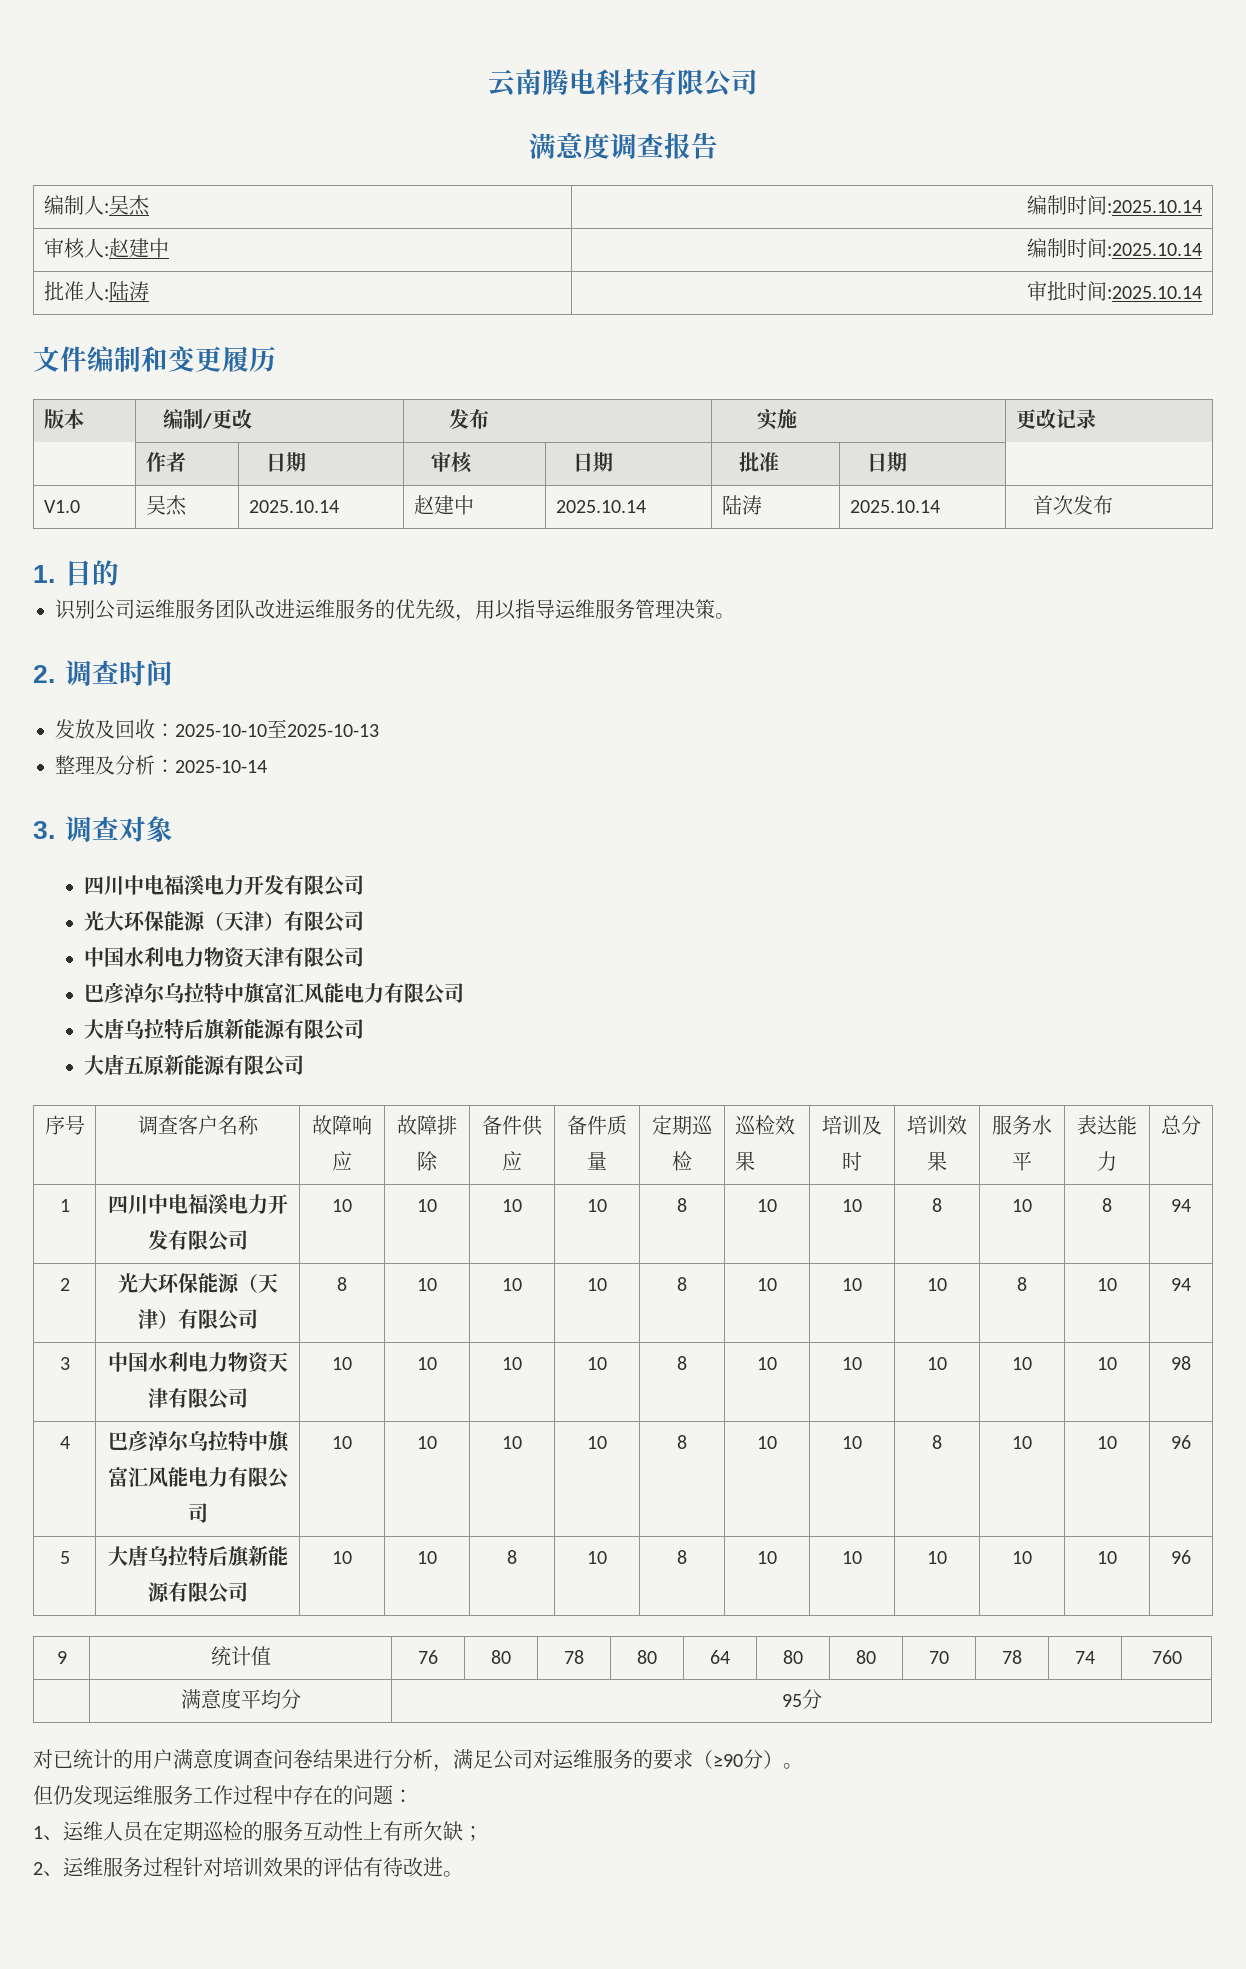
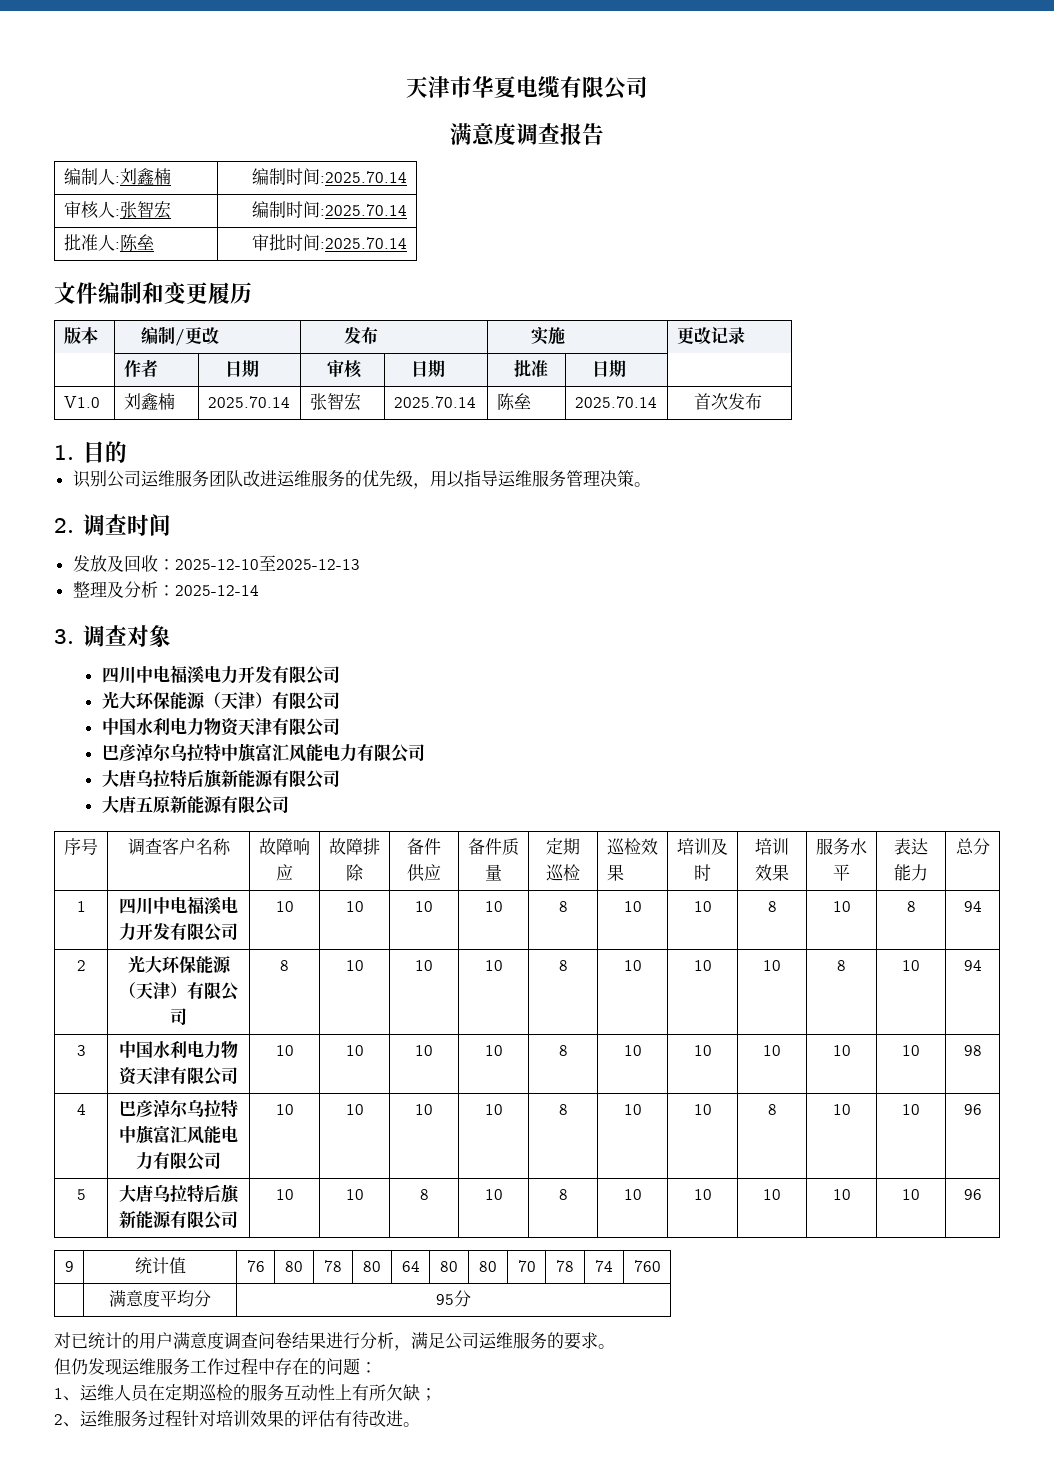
[488,68,650,97] 云南腾电科技 -> [406,76,560,98] 天津市华夏电缆
[109,195,151,216] [1026,195,1202,215] 吴杰 | 编制时间:2025.10.14 -> [119,168,171,185] [252,168,408,185] 刘鑫楠 | 编制时间:2025.70.14
[109,238,170,258] [1026,238,1202,258] 赵建中 | 编制时间:2025.10.14 -> [119,201,171,219] [252,201,408,218] 张智宏 | 编制时间:2025.70.14
[109,281,150,301] 陆涛 -> [119,234,154,251] 陈垒
[1106,286,1202,299] :2025.10.14 -> [320,237,408,249] :2025.70.14
[146,495,188,516] [249,500,340,513] [414,495,475,515] [556,500,647,513] [722,495,763,515] [850,500,941,513] 吴杰 | 2025.10.14 | 赵建中 | 2025.10.14 | 陆涛 | 2025.10.14 -> [123,393,175,410] [207,396,290,408] [309,393,361,411] [393,396,476,408] [496,393,531,410] [574,396,657,408] 刘鑫楠 | 2025.70.14 | 张智宏 | 2025.70.14 | 陈垒 | 2025.70.14
[175,719,379,738] 2025-10-10至2025-10-13 -> [174,555,360,571] 2025-12-10至2025-12-13
[175,760,267,773] 2025-10-14 -> [174,585,259,596] 2025-12-14
[533,1749,553,1769] 对 -> (479, 1340) none
[693,1749,783,1769] （≥90分） -> (598, 1340) none

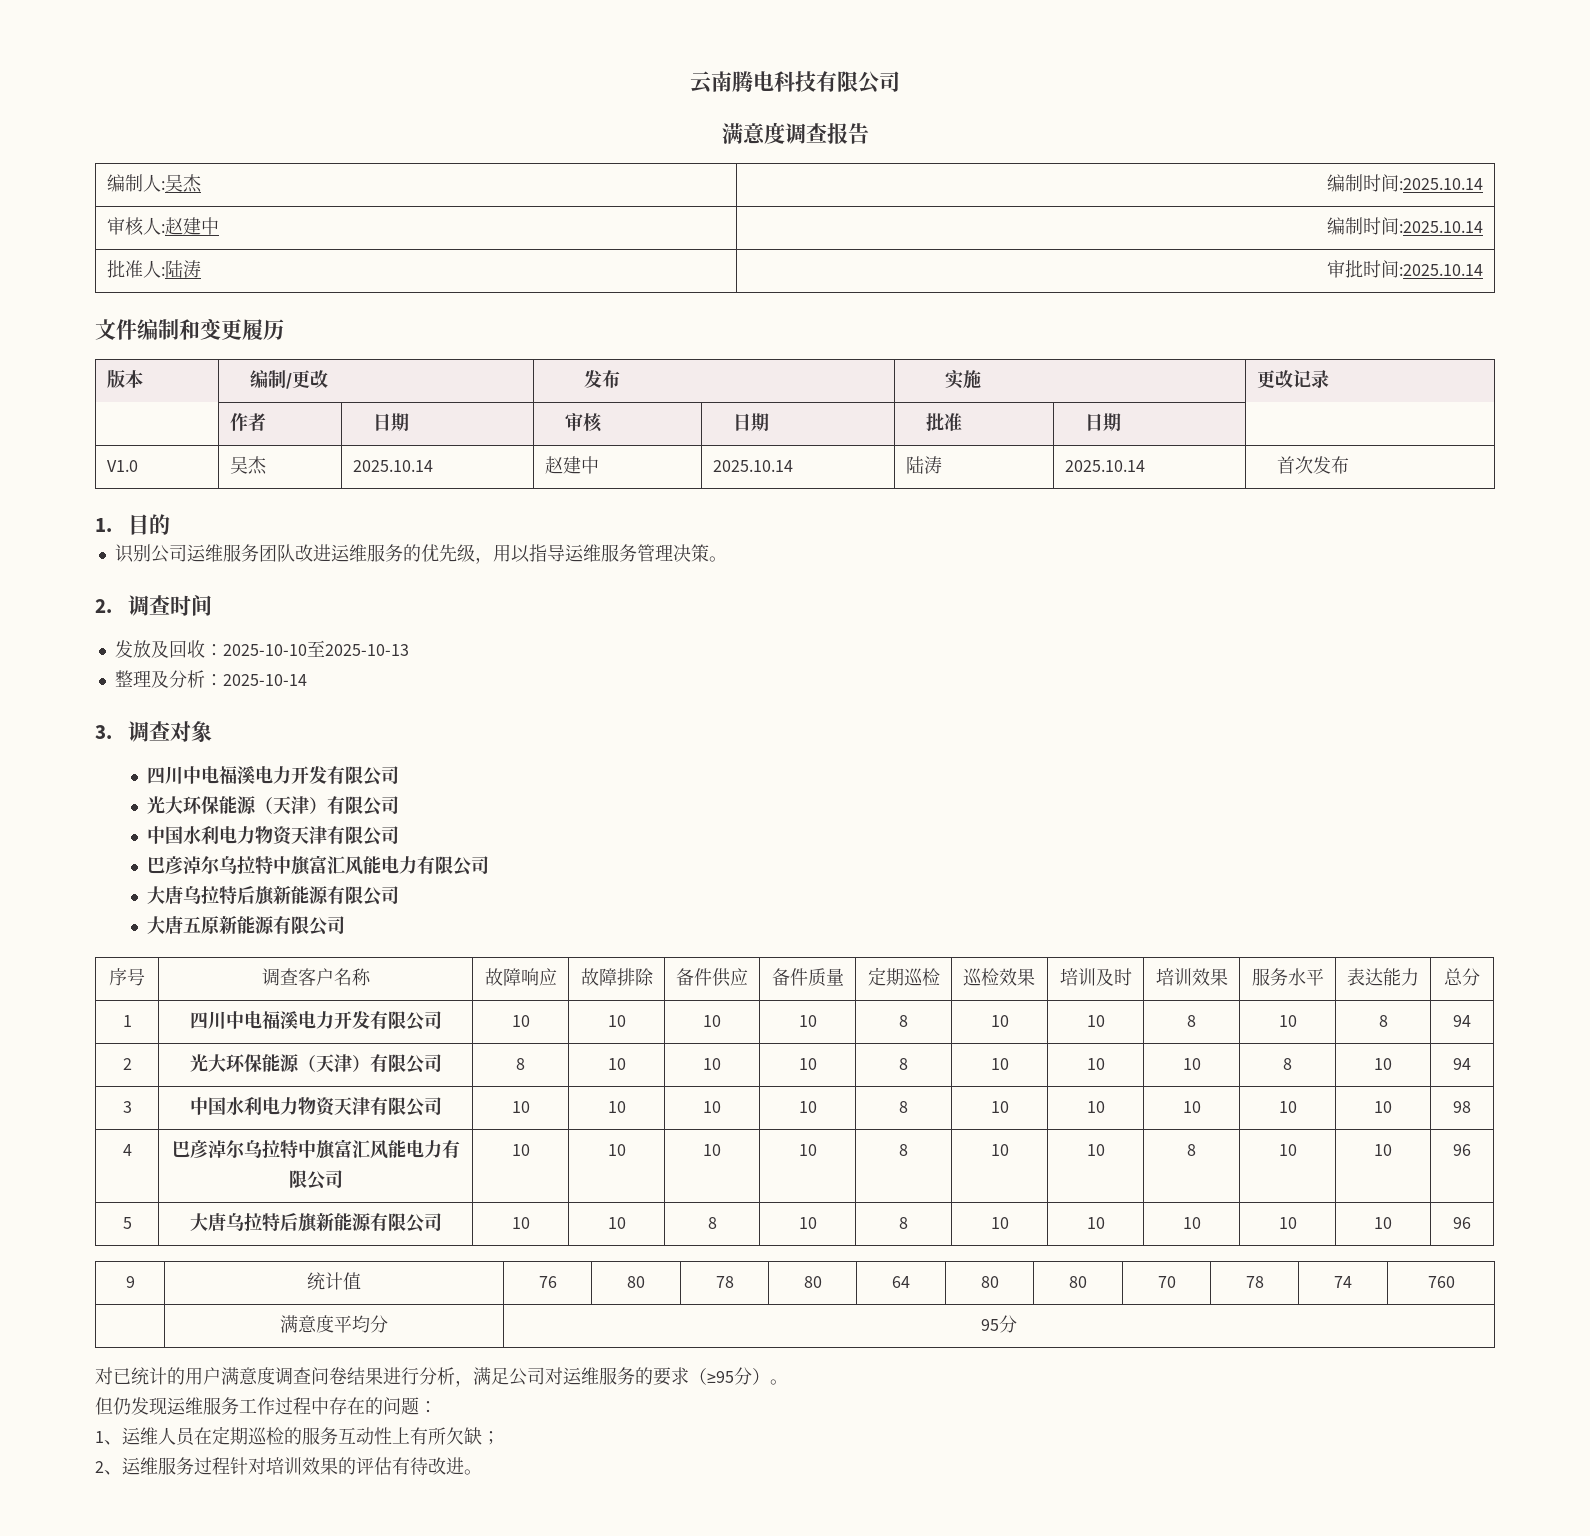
[406,76,560,98] 天津市华夏电缆 -> [690,71,816,94] 云南腾电科技
[119,168,171,185] [252,168,408,185] 刘鑫楠 | 编制时间:2025.70.14 -> [164,174,202,193] [1327,174,1484,192] 吴杰 | 编制时间:2025.10.14
[119,201,171,219] [252,201,408,218] 张智宏 | 编制时间:2025.70.14 -> [164,217,219,235] [1327,217,1484,235] 赵建中 | 编制时间:2025.10.14
[119,234,154,251] 陈垒 -> [164,260,201,278] 陆涛
[320,237,408,249] :2025.70.14 -> [1399,264,1484,276] :2025.10.14
[123,393,175,410] [207,396,290,408] [309,393,361,411] [393,396,476,408] [496,393,531,410] [574,396,657,408] 刘鑫楠 | 2025.70.14 | 张智宏 | 2025.70.14 | 陈垒 | 2025.70.14 -> [229,456,267,475] [352,460,433,472] [544,456,599,474] [712,460,793,472] [905,456,942,474] [1064,460,1145,472] 吴杰 | 2025.10.14 | 赵建中 | 2025.10.14 | 陆涛 | 2025.10.14
[174,555,360,571] 2025-12-10至2025-12-13 -> [222,640,409,657] 2025-10-10至2025-10-13
[174,585,259,596] 2025-12-14 -> [222,674,307,686] 2025-10-14
(479, 1340) none -> [545,1367,563,1385] 对
(598, 1340) none -> [689,1367,770,1385] （≥95分）

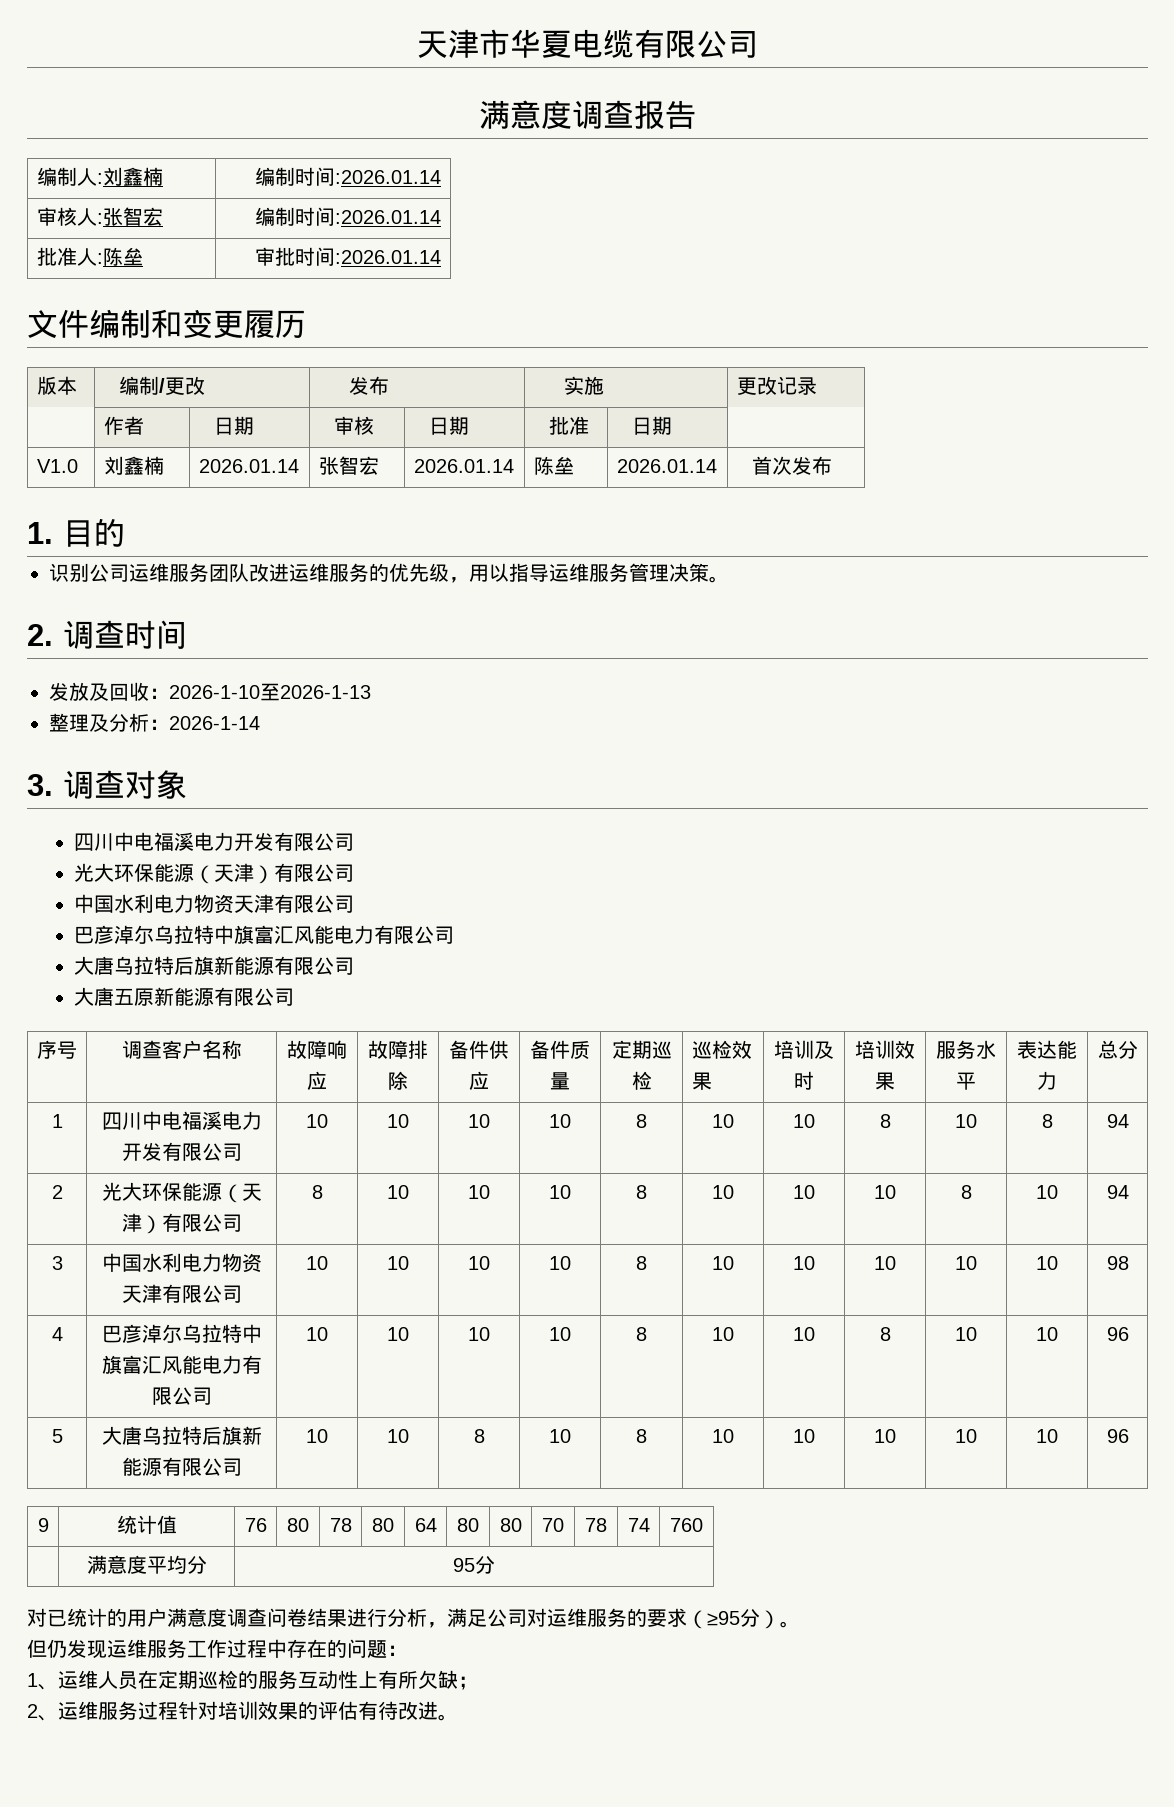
[690,71,816,94] 云南腾电科技 -> [417,29,634,58] 天津市华夏电缆
[164,174,202,193] [1327,174,1484,192] 吴杰 | 编制时间:2025.10.14 -> [102,167,163,186] [255,167,442,186] 刘鑫楠 | 编制时间:2026.01.14
[164,217,219,235] [1327,217,1484,235] 赵建中 | 编制时间:2025.10.14 -> [102,207,163,226] [255,207,442,226] 张智宏 | 编制时间:2026.01.14
[164,260,201,278] 陆涛 -> [102,247,143,266] 陈垒
[1399,264,1484,276] :2025.10.14 -> [335,250,442,264] :2026.01.14
[229,456,267,475] [352,460,433,472] [544,456,599,474] [712,460,793,472] [905,456,942,474] [1064,460,1145,472] 吴杰 | 2025.10.14 | 赵建中 | 2025.10.14 | 陆涛 | 2025.10.14 -> [103,456,164,475] [198,459,299,473] [318,456,379,475] [413,459,514,473] [533,456,574,475] [616,459,717,473] 刘鑫楠 | 2026.01.14 | 张智宏 | 2026.01.14 | 陈垒 | 2026.01.14
[222,640,409,657] 2025-10-10至2025-10-13 -> [169,683,371,701] 2026-1-10至2026-1-13
[222,674,307,686] 2025-10-14 -> [169,716,260,730] 2026-1-14

